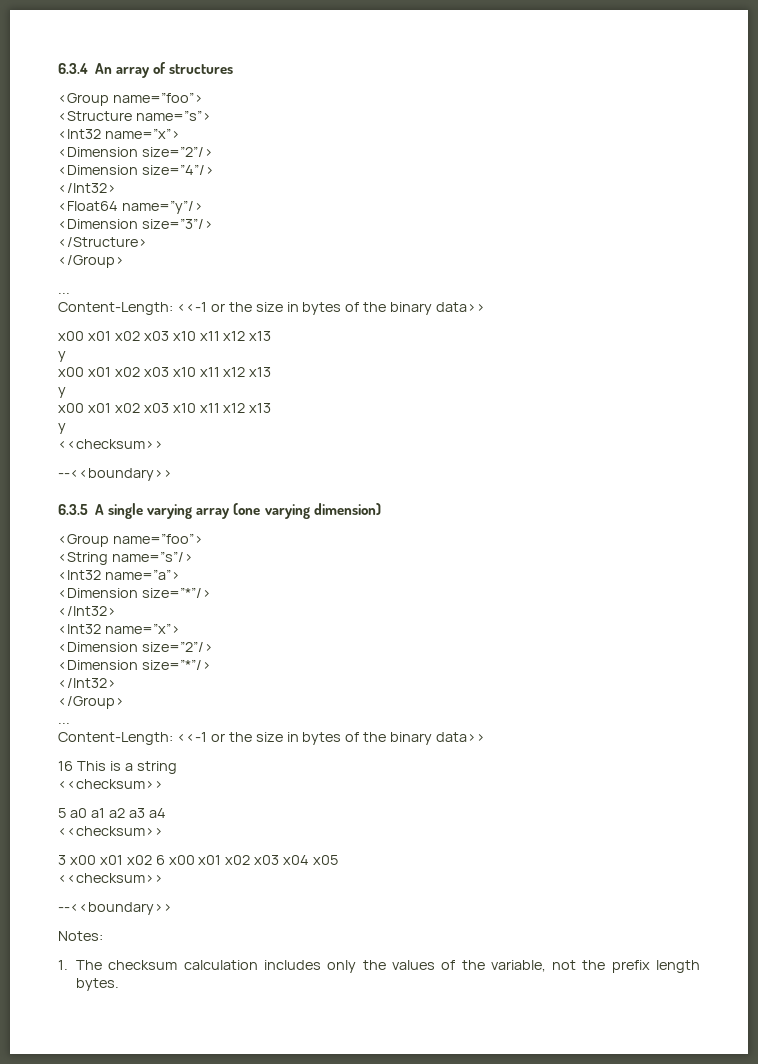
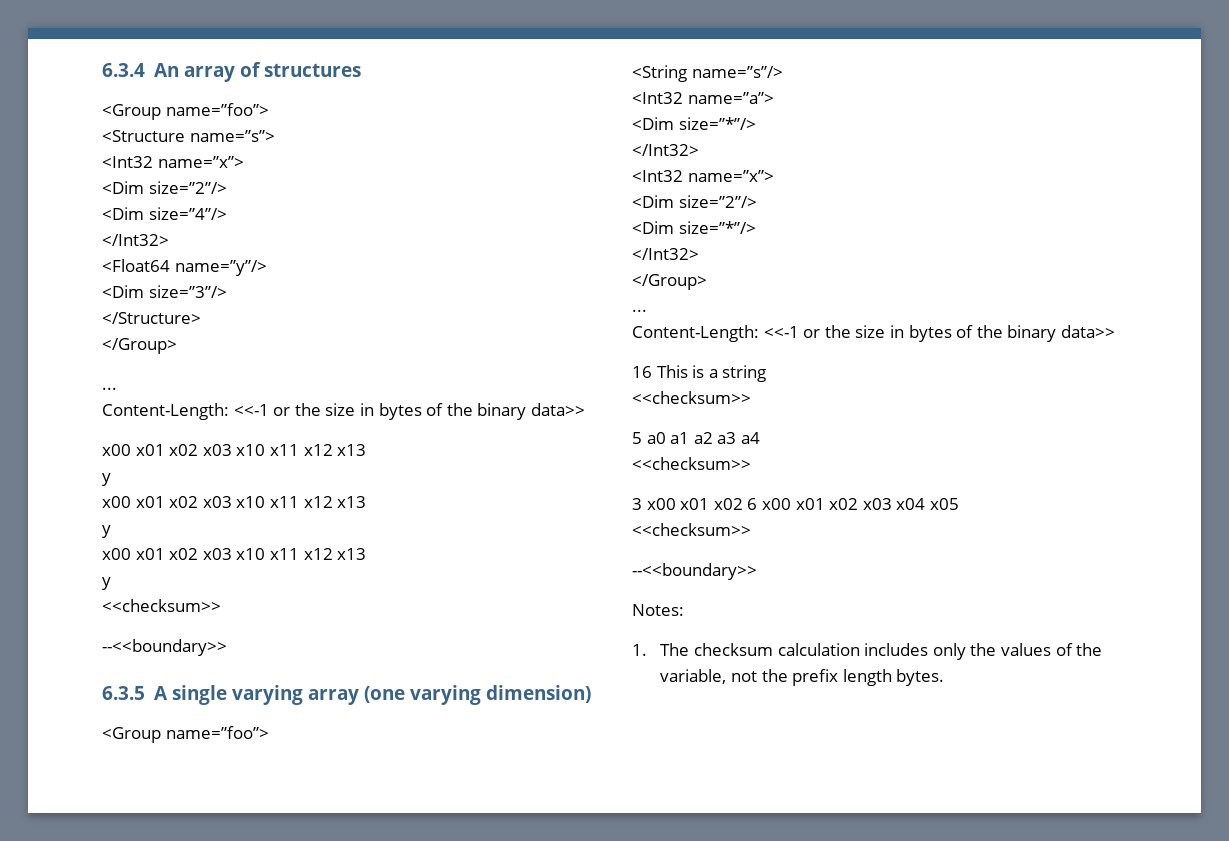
[58,146,213,157] [58,165,138,175] <Dimension size=”2”/> // <Dimension -> [102,181,227,194] [102,207,144,220] <Dim size=”2”/> // <Dim
[58,219,138,229] <Dimension -> [102,285,144,298] <Dim
[58,588,138,598] <Dimension -> [632,117,674,130] <Dim
[58,641,213,652] [58,660,138,670] <Dimension size=”2”/> // <Dimension -> [632,195,757,208] [632,221,674,234] <Dim size=”2”/> // <Dim

